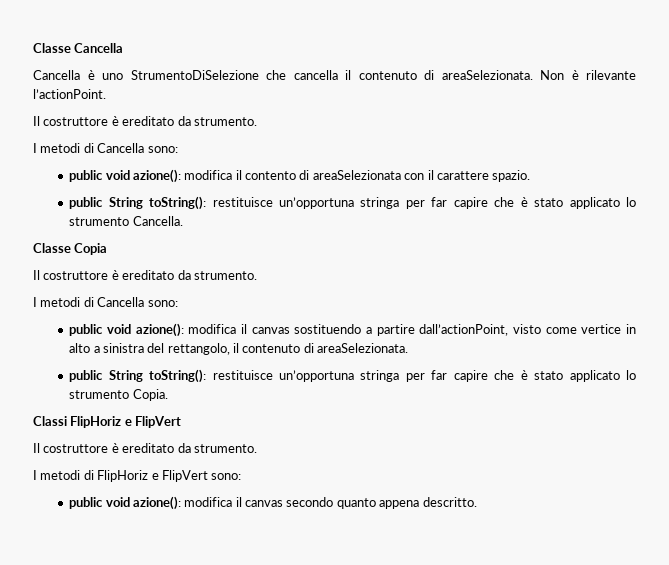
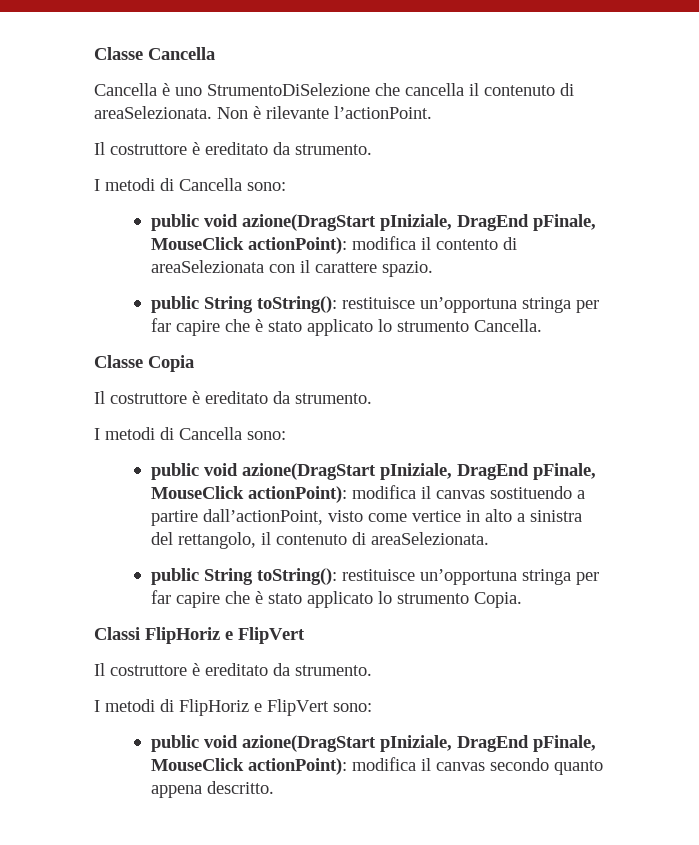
[132,169,181,183] azione(): -> [241,214,596,231] [150,237,347,254] azione(DragStart pIniziale, DragEnd pFinale, MouseClick actionPoint):
[135,323,184,337] azione(): -> [241,463,596,480] [150,486,347,503] azione(DragStart pIniziale, DragEnd pFinale, MouseClick actionPoint):
[132,496,181,510] azione(): -> [241,735,596,752] [150,758,347,775] azione(DragStart pIniziale, DragEnd pFinale, MouseClick actionPoint):

